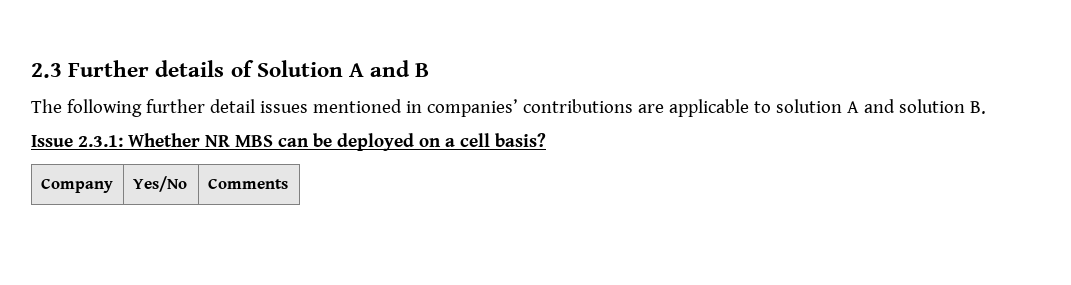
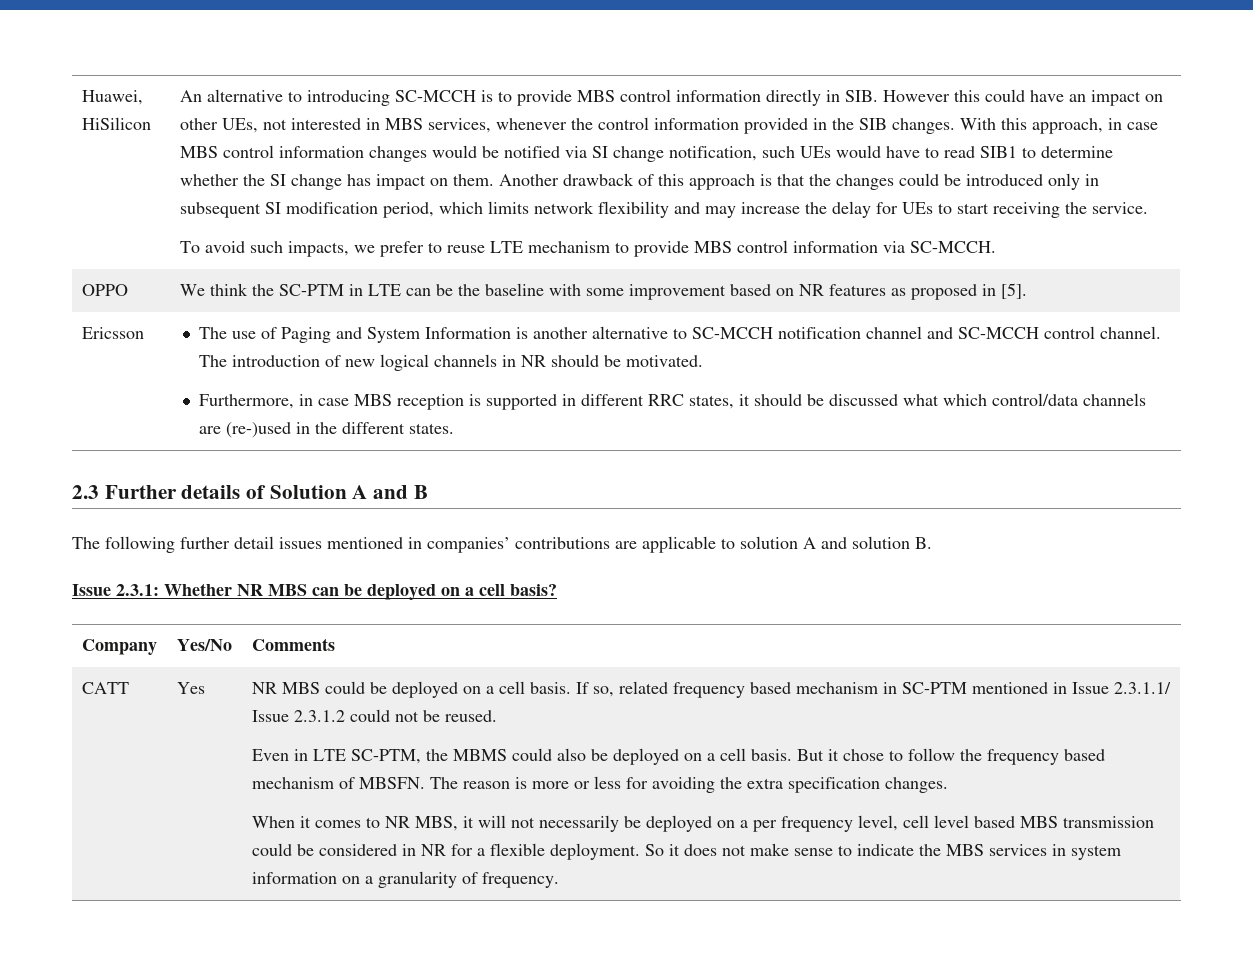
(31, 70) none -> [81,90,143,105] [81,117,151,130] [179,89,1163,106] [179,117,1158,134] [179,145,1113,162] [179,173,1099,190] [179,201,1148,218] [179,240,996,257] [81,284,128,296] [179,283,1027,300] [81,327,144,339] [199,326,1162,343] [199,354,704,371] [199,393,1147,410] [199,422,455,438] Huawei, HiSilicon | An alternative to introducing SC-MCCH is to provide MBS control information directly in SIB. However this could have an impact on other UEs, not interested in MBS services, whenever the control information provided in the SIB changes. With this approach, in case MBS control information changes would be notified via SI change notification, such UEs would have to read SIB1 to determine whether the SI change has impact on them. Another drawback of this approach is that the changes could be introduced only in subsequent SI modification period, which limits network flexibility and may increase the delay for UEs to start receiving the service. // To avoid such impacts, we prefer to reuse LTE mechanism to provide MBS control information via SC-MCCH. // OPPO | We think the SC-PTM in LTE can be the baseline with some improvement based on NR features as proposed in [5]. // Ericsson | The use of Paging and System Information is another alternative to SC-MCCH notification channel and SC-MCCH control channel. The introduction of new logical channels in NR should be motivated. // Furthermore, in case MBS reception is supported in different RRC states, it should be discussed what which control/data channels are (re-)used in the different states. //
(288, 183) none -> [81,682,129,694] [176,682,205,694] [251,681,1171,698] [251,709,497,722] [251,748,1105,765] [251,776,948,793] [251,815,1154,832] [251,843,1121,860] [251,871,559,888] // CATT | Yes | NR MBS could be deployed on a cell basis. If so, related frequency based mechanism in SC-PTM mentioned in Issue 2.3.1.1/ Issue 2.3.1.2 could not be reused. // Even in LTE SC-PTM, the MBMS could also be deployed on a cell basis. But it chose to follow the frequency based mechanism of MBSFN. The reason is more or less for avoiding the extra specification changes. // When it comes to NR MBS, it will not necessarily be deployed on a per frequency level, cell level based MBS transmission could be considered in NR for a flexible deployment. So it does not make sense to indicate the MBS services in system information on a granularity of frequency.

